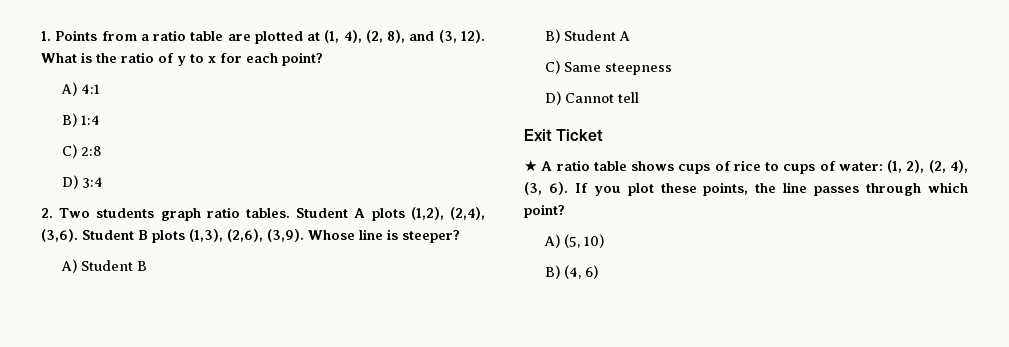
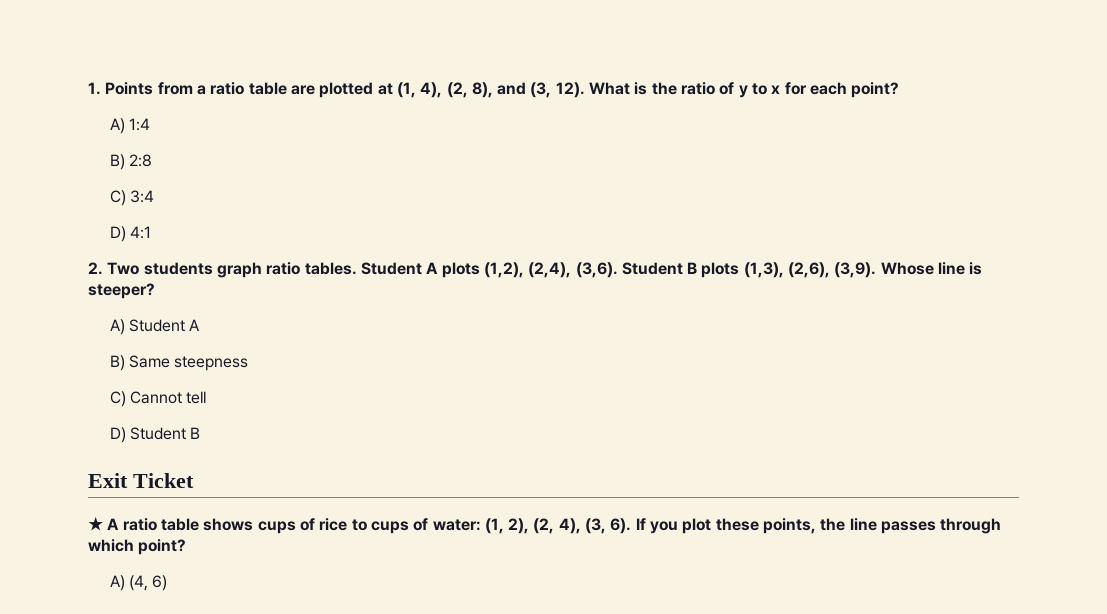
[81,84,101,94] [62,113,101,127] [62,144,103,158] [62,175,104,189] 4:1 // B) 1:4 // C) 2:8 // D) 3:4 -> [128,118,150,131] [109,154,152,170] [109,190,154,206] [109,226,151,242] 1:4 // B) 2:8 // C) 3:4 // D) 4:1
[137,261,148,271] [545,29,631,43] [545,60,561,74] B // B) Student A // C) -> [189,319,201,331] [109,355,125,371] A // B)
[545,91,562,105] D) -> [109,391,126,407] C)
(640, 97) none -> [109,427,201,443] // D) Student B
[564,234,605,248] [545,265,561,279] (5, 10) // B) -> (125, 583) none

